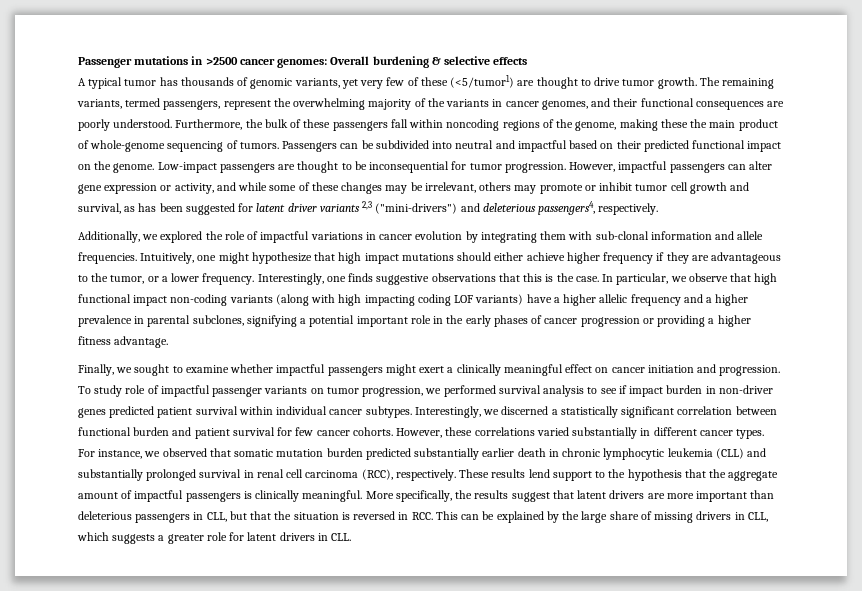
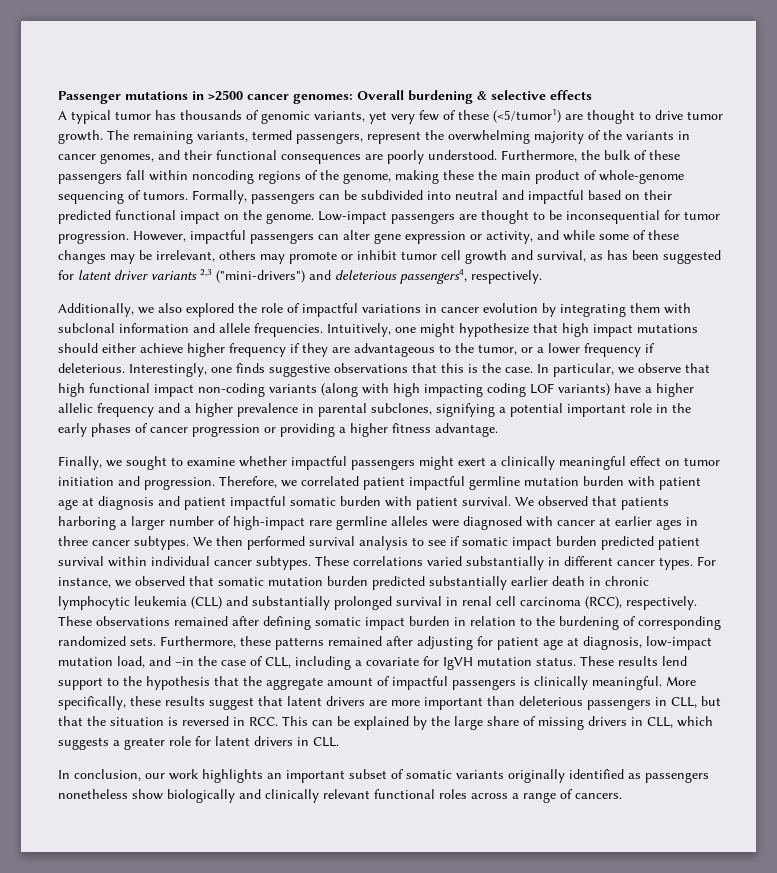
[282,141,338,152] Passengers -> [192,190,315,204] Formally, passengers
(159, 237) none -> [158,303,182,313] also
[595,231,649,240] sub-clonal -> [58,323,115,333] subclonal
[202,273,255,285] frequency. -> [584,343,655,357] [58,363,125,373] frequency if deleterious.
[611,367,645,373] cancer -> [684,457,720,466] tumor
[78,385,442,397] To study role of impactful passenger variants on tumor progression, we -> [219,476,701,490] [58,496,669,510] [58,516,698,530] [58,536,243,550] Therefore, we correlated patient impactful germline mutation burden with patient age at diagnosis and patient impactful somatic burden with patient survival. We observed that patients harboring a larger number of high-impact rare germline alleles were diagnosed with cancer at earlier ages in three cancer subtypes. We then
[629,385,773,397] [78,408,106,418] impact burden in non-driver genes -> [462,536,597,550] somatic impact burden
[414,406,777,418] [78,427,473,439] Interestingly, we discerned a statistically significant correlation between functional burden and patient survival for few cancer cohorts. However, these -> [315,556,349,566] These
(490, 473) none -> [96,616,721,630] [58,636,712,650] [58,656,614,670] observations remained after defining somatic impact burden in relation to the burdening of corresponding randomized sets. Furthermore, these patterns remained after adjusting for patient age at diagnosis, low-impact mutation load, and –in the case of CLL, including a covariate for IgVH mutation status. These
[455,490,473,499] the -> [130,696,161,706] these
(352, 537) none -> [58,769,709,783] [58,789,622,803] // In conclusion, our work highlights an important subset of somatic variants originally identified as passengers nonetheless show biologically and clinically relevant functional roles across a range of cancers.

